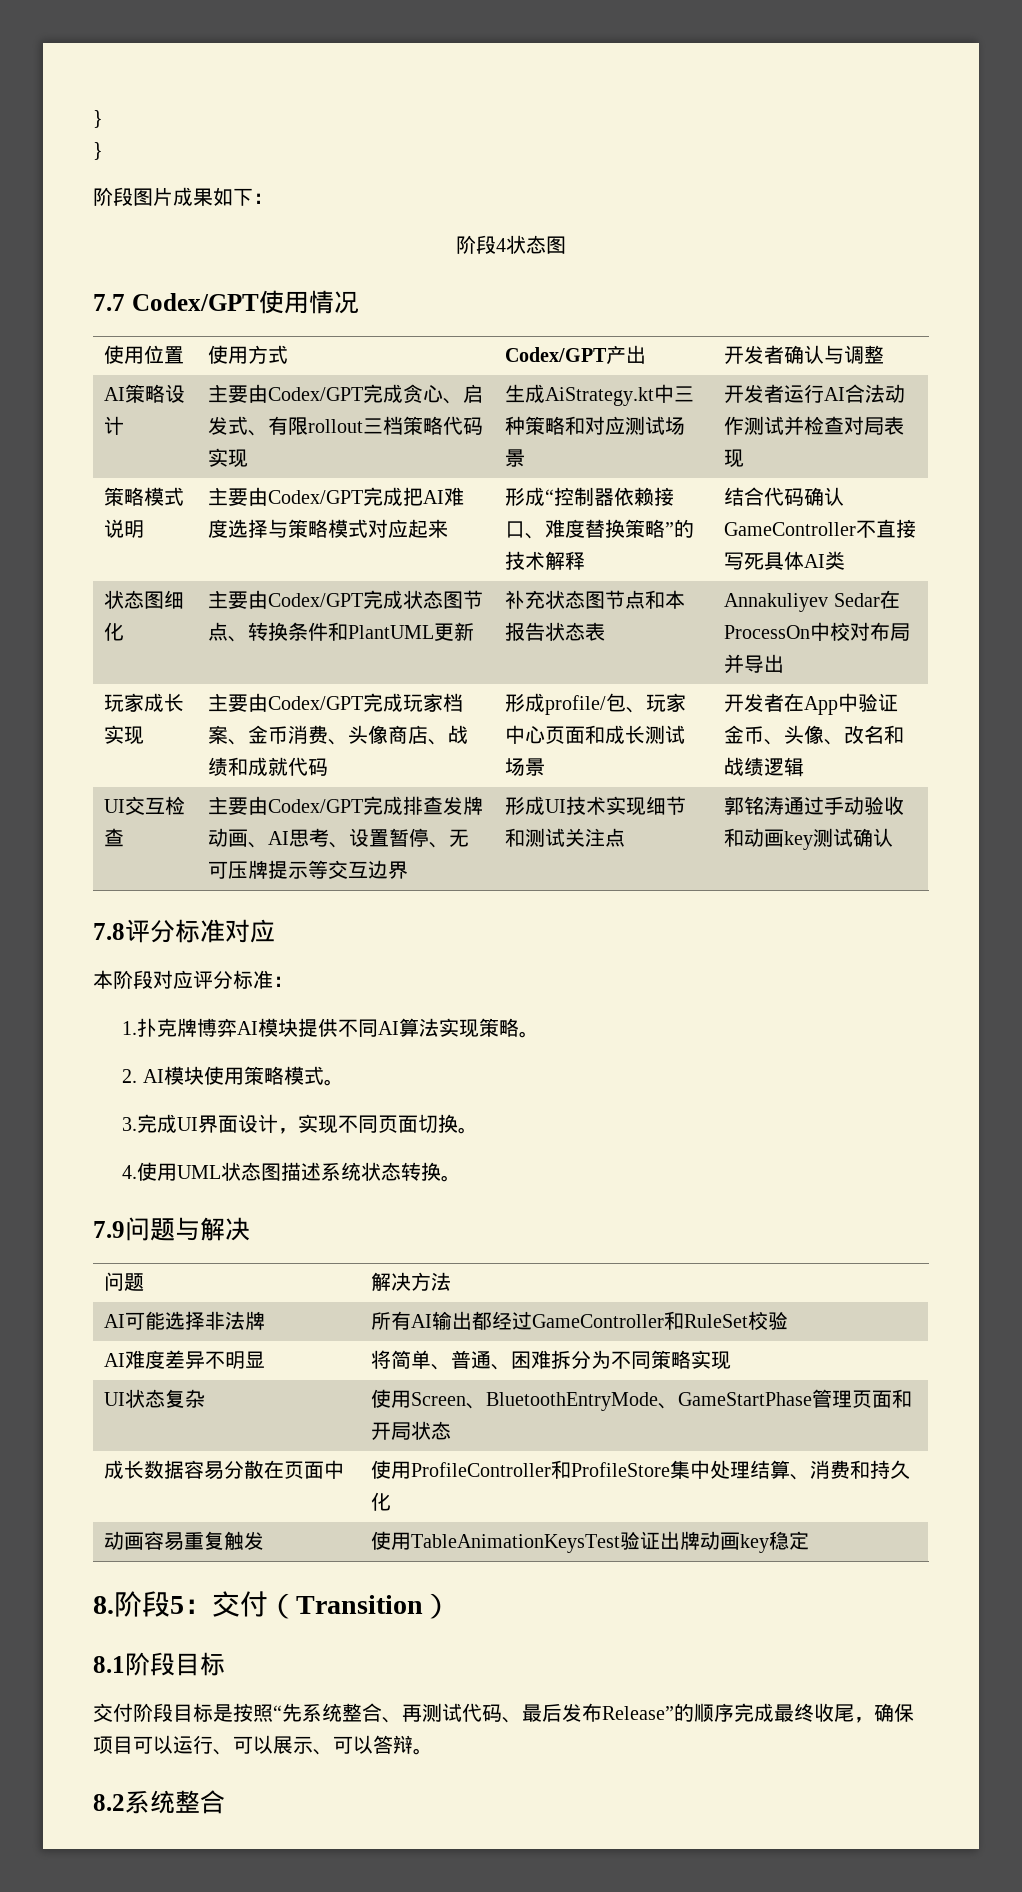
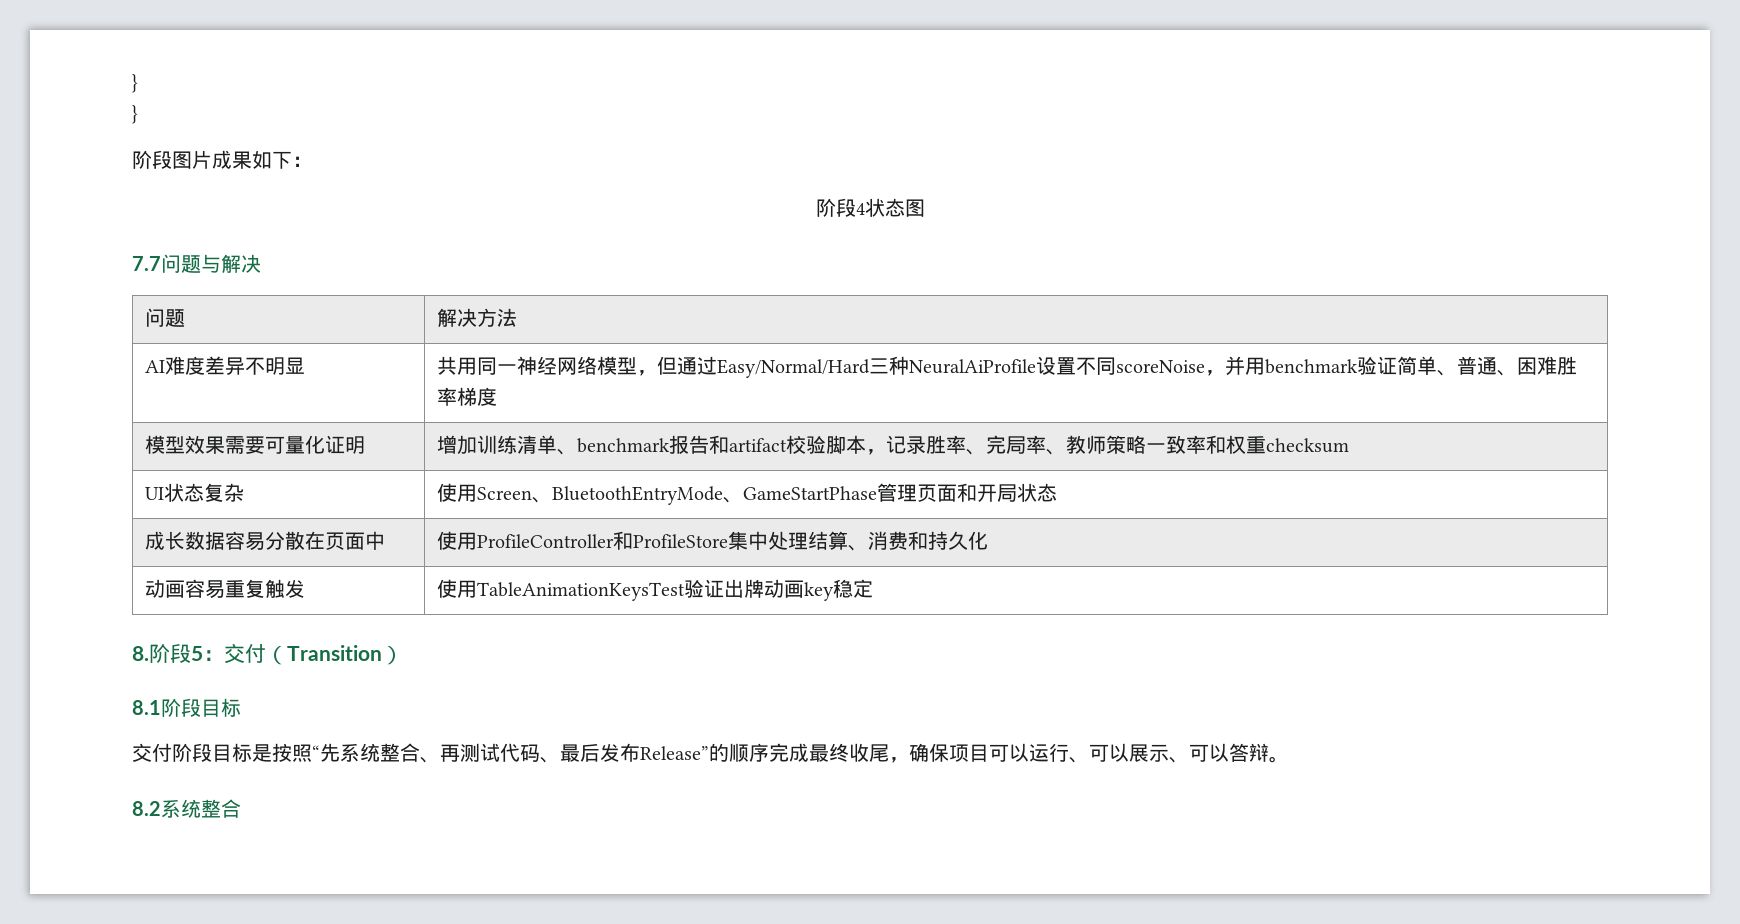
[131,290,359,314] [104,345,185,364] [208,345,289,364] [505,345,647,364] [724,345,885,364] [104,384,186,403] [104,416,125,435] [208,384,484,404] [208,416,484,436] [208,448,249,468] [505,384,695,406] [505,416,686,435] [505,449,526,467] [724,384,906,403] [724,416,905,436] [724,449,745,468] [104,487,185,506] [104,519,145,538] [208,487,465,506] [208,519,449,538] [505,487,675,506] [505,519,695,539] [505,551,586,570] [724,487,845,506] [724,519,917,538] [724,551,846,570] [104,590,185,609] [104,622,125,641] [208,590,484,609] [208,622,475,642] [505,590,686,609] [505,622,606,641] [724,590,900,612] [724,622,911,641] [724,654,785,674] [104,693,185,712] [104,725,145,745] [208,693,464,712] [208,725,469,745] [208,757,329,776] [505,693,687,715] [505,725,686,744] [505,758,546,776] [724,693,899,715] [724,725,905,745] [724,757,805,777] [104,796,186,815] [104,828,125,847] [208,796,484,815] [208,828,470,848] [208,860,409,879] [505,796,687,816] [505,828,626,847] [724,796,905,815] [724,828,894,850] [93,919,275,943] [93,970,293,989] [122,1018,540,1038] [122,1066,344,1086] [122,1114,479,1134] [122,1162,462,1182] [93,1221,125,1238] Codex/GPT使用情况 // 使用位置 | 使用方式 | Codex/GPT产出 | 开发者确认与调整 // AI策略设计 | 主要由Codex/GPT完成贪心、启发式、有限rollout三档策略代码实现 | 生成AiStrategy.kt中三种策略和对应测试场景 | 开发者运行AI合法动作测试并检查对局表现 // 策略模式说明 | 主要由Codex/GPT完成把AI难度选择与策略模式对应起来 | 形成“控制器依赖接口、难度替换策略”的技术解释 | 结合代码确认GameController不直接写死具体AI类 // 状态图细化 | 主要由Codex/GPT完成状态图节点、转换条件和PlantUML更新 | 补充状态图节点和本报告状态表 | Annakuliyev Sedar在ProcessOn中校对布局并导出 // 玩家成长实现 | 主要由Codex/GPT完成玩家档案、金币消费、头像商店、战绩和成就代码 | 形成profile/包、玩家中心页面和成长测试场景 | 开发者在App中验证金币、头像、改名和战绩逻辑 // UI交互检查 | 主要由Codex/GPT完成排查发牌动画、AI思考、设置暂停、无可压牌提示等交互边界 | 形成UI技术实现细节和测试关注点 | 郭铭涛通过手动验收和动画key测试确认 // 7.8评分标准对应 // 本阶段对应评分标准： // 1.扑克牌博弈AI模块提供不同AI算法实现策略。 // 2. AI模块使用策略模式。 // 3.完成UI界面设计，实现不同页面切换。 // 4.使用UML状态图描述系统状态转换。 // 7.9 -> (161, 263) none
[104,1311,266,1330] [371,1311,789,1330] // AI可能选择非法牌 | 所有AI输出都经过GameController和RuleSet校验 -> (518, 317) none
[371,1350,732,1370] 将简单、普通、困难拆分为不同策略实现 -> [437,356,1578,378] [437,387,498,406] [145,435,366,454] [437,435,1350,455] 共用同一神经网络模型，但通过Easy/Normal/Hard三种NeuralAiProfile设置不同scoreNoise，并用benchmark验证简单、普通、困难胜率梯度 // 模型效果需要可量化证明 | 增加训练清单、benchmark报告和artifact校验脚本，记录胜率、完局率、教师策略一致率和权重checksum

